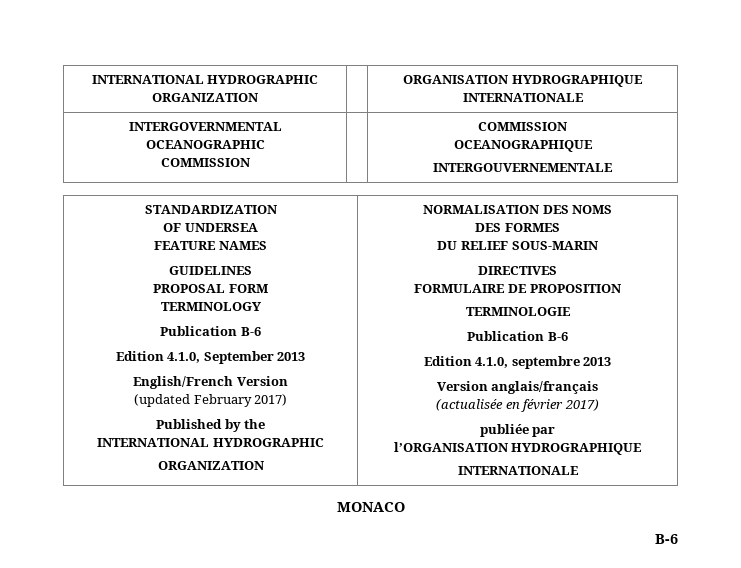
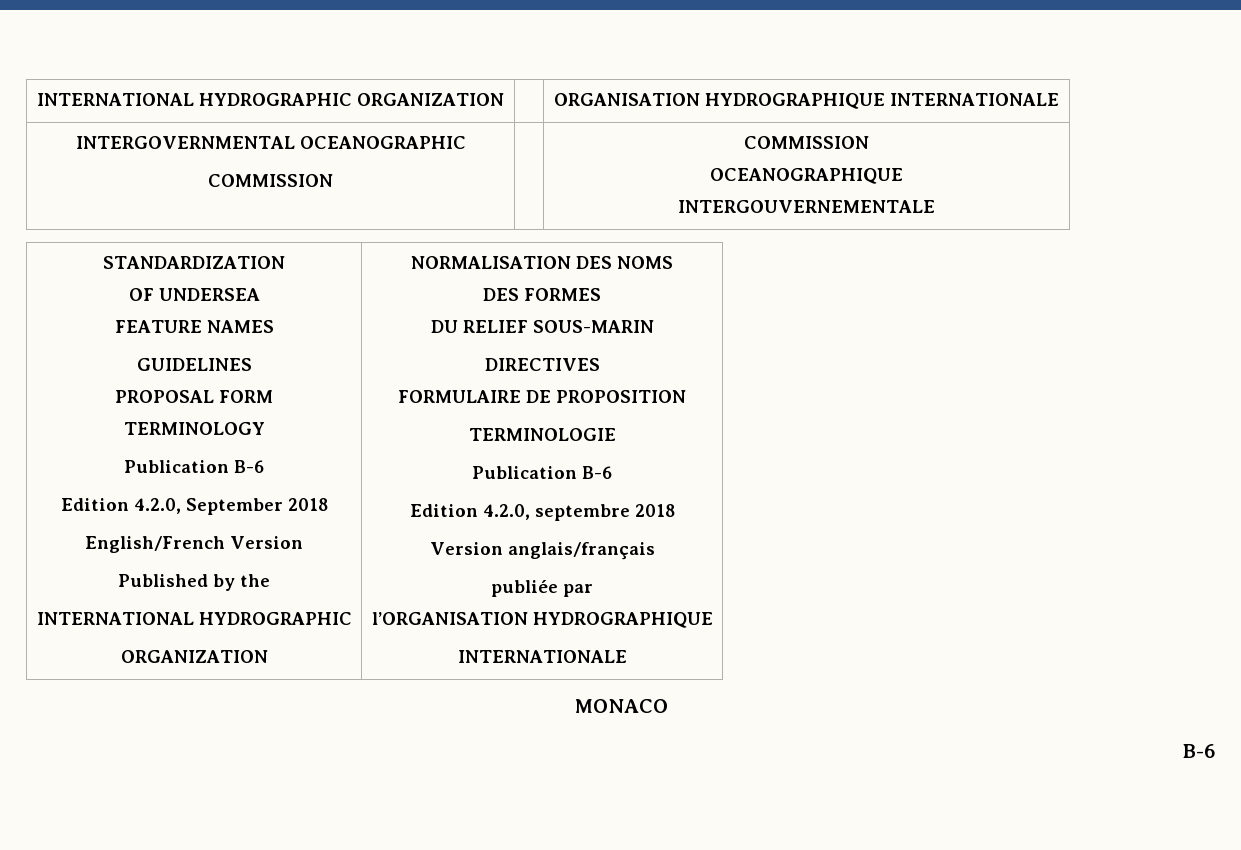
[167,351,306,364] 4.1.0, September 2013 -> [133,498,328,515] 4.2.0, September 2018
[133,394,288,407] // (updated February 2017) -> (304, 542) none
[475,356,612,369] 4.1.0, septembre 2013 -> [482,504,675,521] 4.2.0, septembre 2018
[436,399,599,412] // (actualisée en février 2017) -> (655, 551) none

